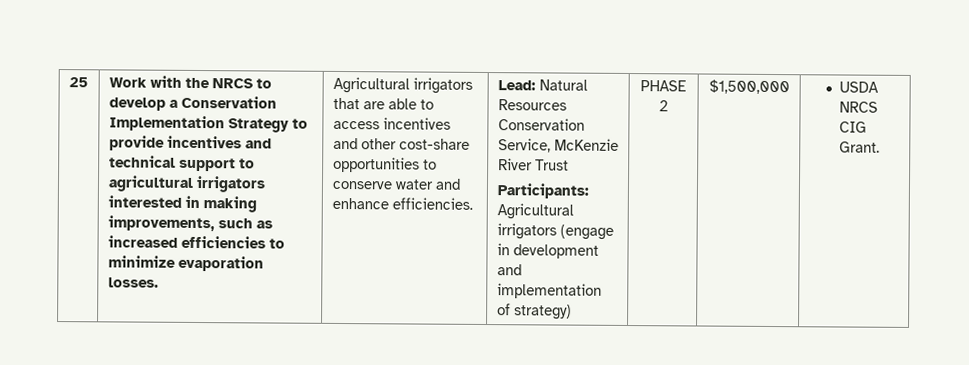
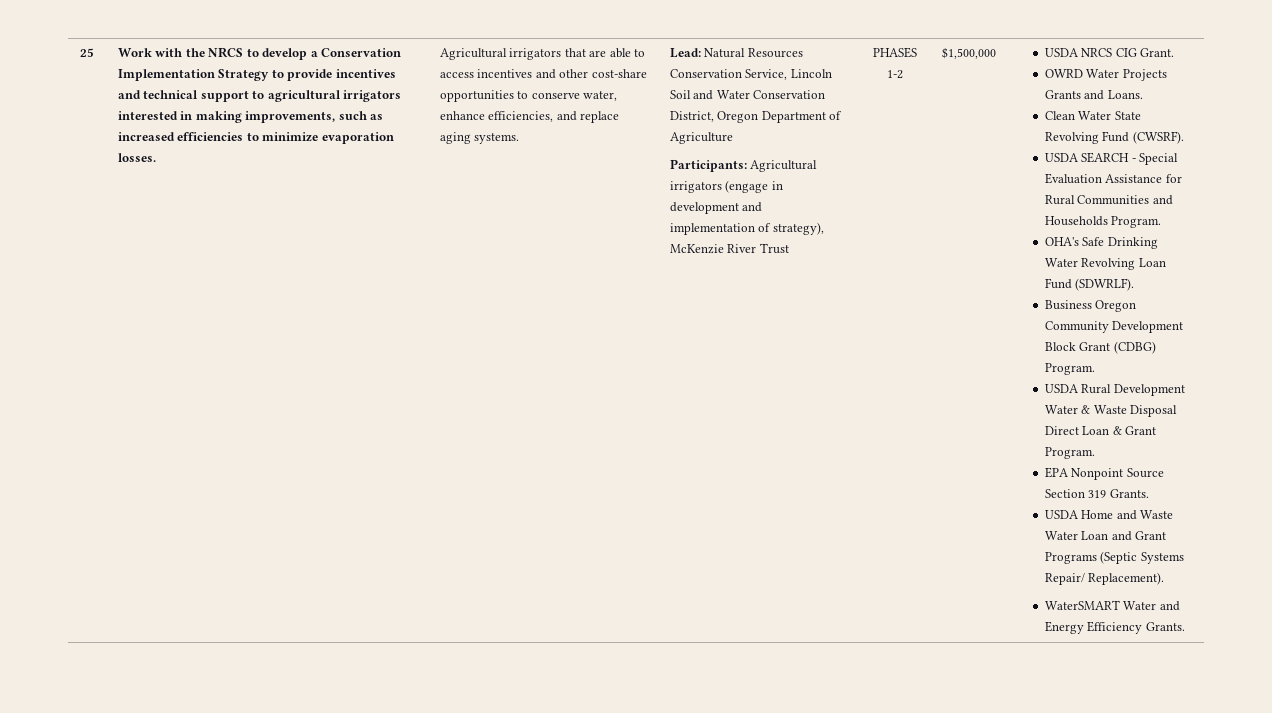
[394,178,461,190] [331,197,473,210] water and enhance efficiencies. -> [583,91,618,101] [439,111,620,123] [439,132,520,144] water, enhance efficiencies, and replace aging systems.
[553,138,619,151] [497,158,569,171] McKenzie River Trust -> [790,69,832,78] [669,90,826,100] [669,111,843,123] [669,132,733,144] Lincoln Soil and Water Conservation District, Oregon Department of Agriculture
[513,304,572,320] [640,80,687,92] [659,100,668,112] strategy) | PHASE 2 -> [772,222,824,235] [669,243,789,254] [872,47,917,58] [886,70,903,79] strategy), McKenzie River Trust | PHASES 1-2
(880, 147) none -> [1044,69,1167,81] [1044,90,1143,100] [1044,111,1141,120] [1044,131,1184,144] [1044,152,1179,165] [1044,173,1182,184] [1044,195,1173,205] [1044,216,1162,228] [1044,237,1158,249] [1044,258,1166,270] [1044,278,1135,291] [1044,300,1137,312] [1044,321,1184,333] [1044,341,1156,354] [1044,363,1095,375] [1044,384,1185,396] [1044,405,1178,417] [1044,426,1157,435] [1044,447,1095,459] [1044,467,1164,480] [1044,489,1149,498] [1044,510,1174,520] [1044,531,1167,541] [1044,551,1184,564] [1044,572,1165,585] [1044,600,1180,611] [1044,621,1185,634] // OWRD Water Projects Grants and Loans. // Clean Water State Revolving Fund (CWSRF). // USDA SEARCH - Special Evaluation Assistance for Rural Communities and Households Program. // OHA's Safe Drinking Water Revolving Loan Fund (SDWRLF). // Business Oregon Community Development Block Grant (CDBG) Program. // USDA Rural Development Water & Waste Disposal Direct Loan & Grant Program. // EPA Nonpoint Source Section 319 Grants. // USDA Home and Waste Water Loan and Grant Programs (Septic Systems Repair/ Replacement). // WaterSMART Water and Energy Efficiency Grants.

